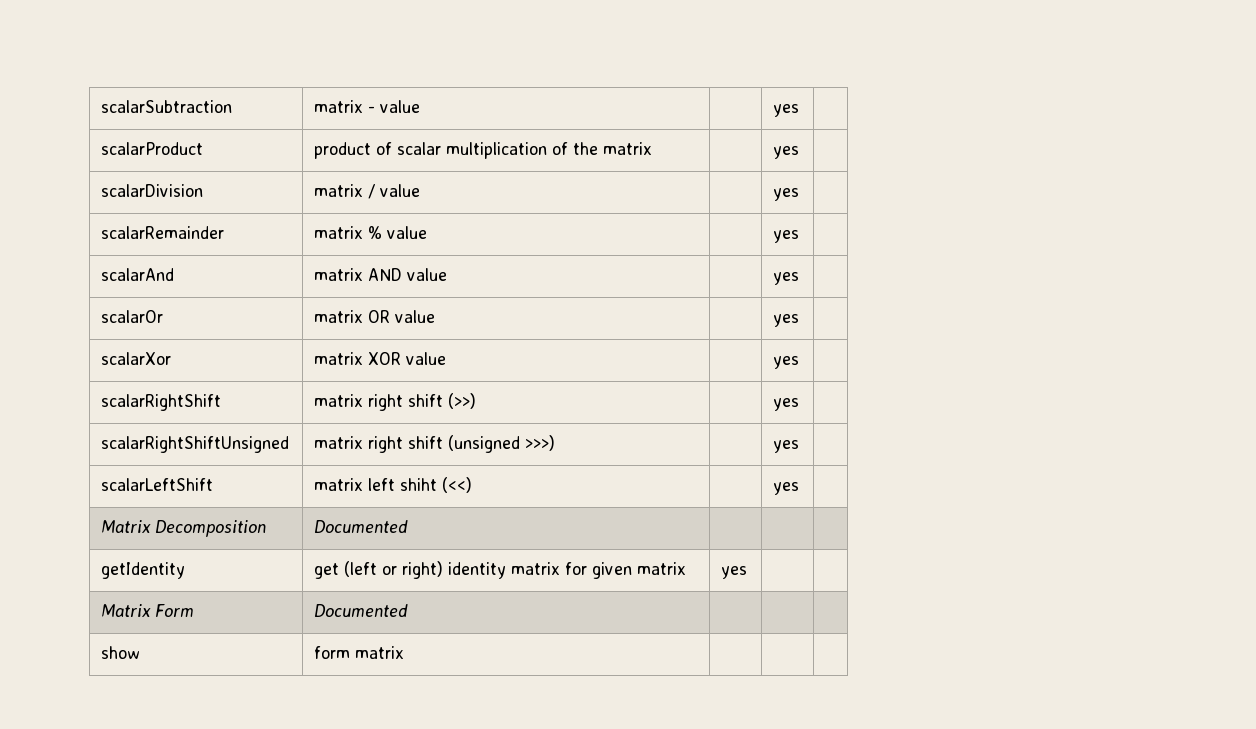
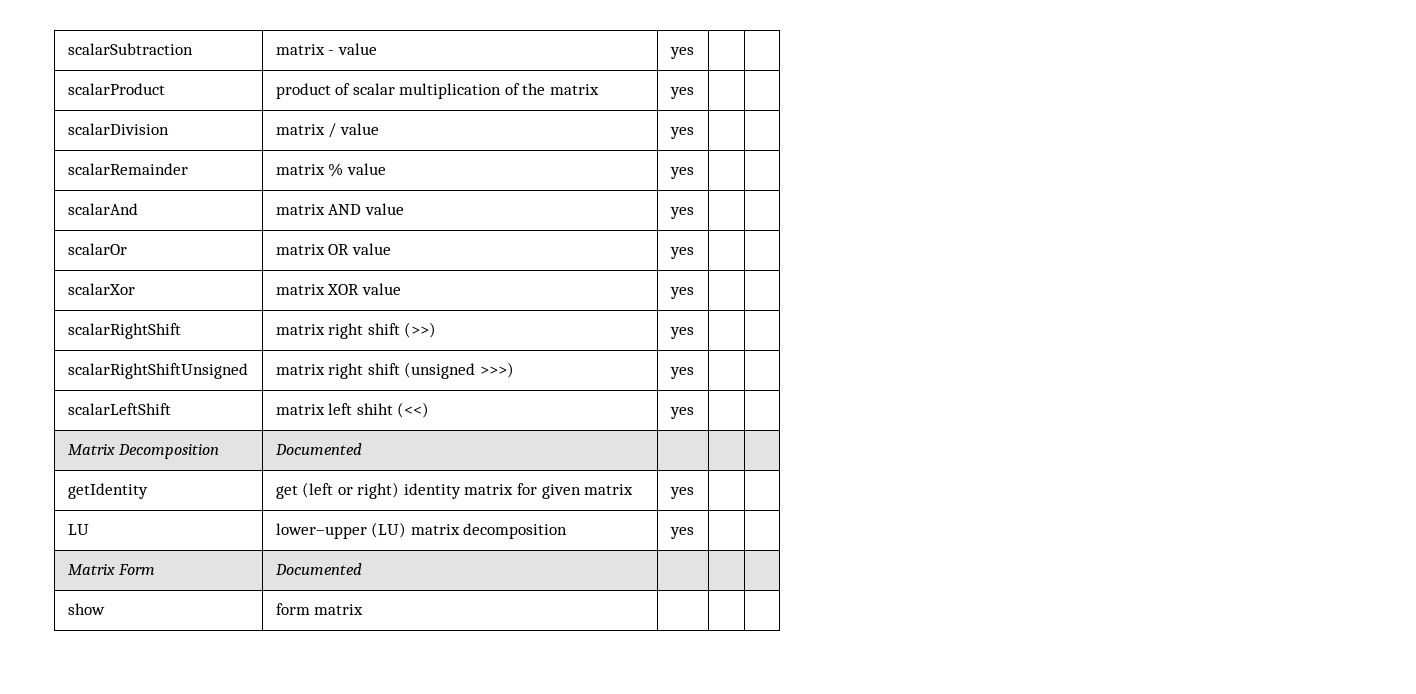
[773,104,800,117] | yes -> [669,47,694,59] yes |
[773,146,800,159] | yes -> [669,87,694,99] yes |
[773,188,800,201] | yes -> [669,127,694,139] yes |
[773,230,800,243] | yes -> [669,167,694,179] yes |
[773,272,800,285] | yes -> [669,207,694,219] yes |
[773,314,800,327] | yes -> [669,247,694,259] yes |
[773,356,800,369] | yes -> [669,287,694,299] yes |
[773,398,800,411] | yes -> [669,327,694,339] yes |
[773,440,800,453] | yes -> [669,367,694,379] yes |
[773,482,800,495] | yes -> [669,407,694,419] yes |
(748, 572) none -> [67,524,89,535] [275,522,568,539] [669,527,694,539] // LU | lower–upper (LU) matrix decomposition | yes | |

